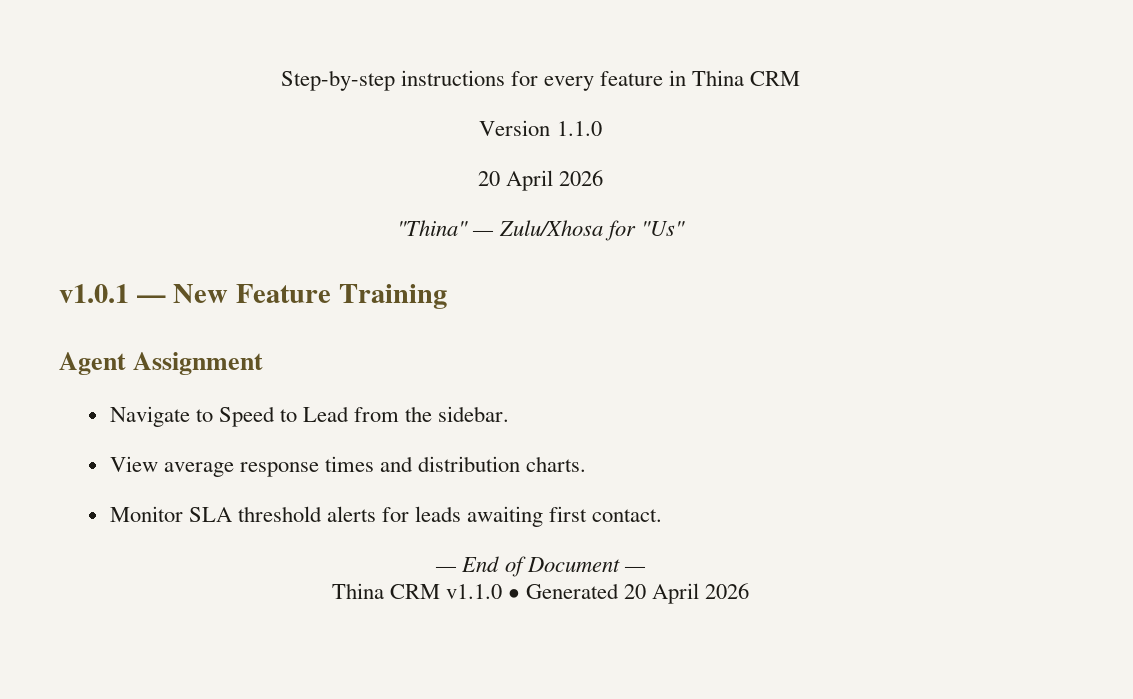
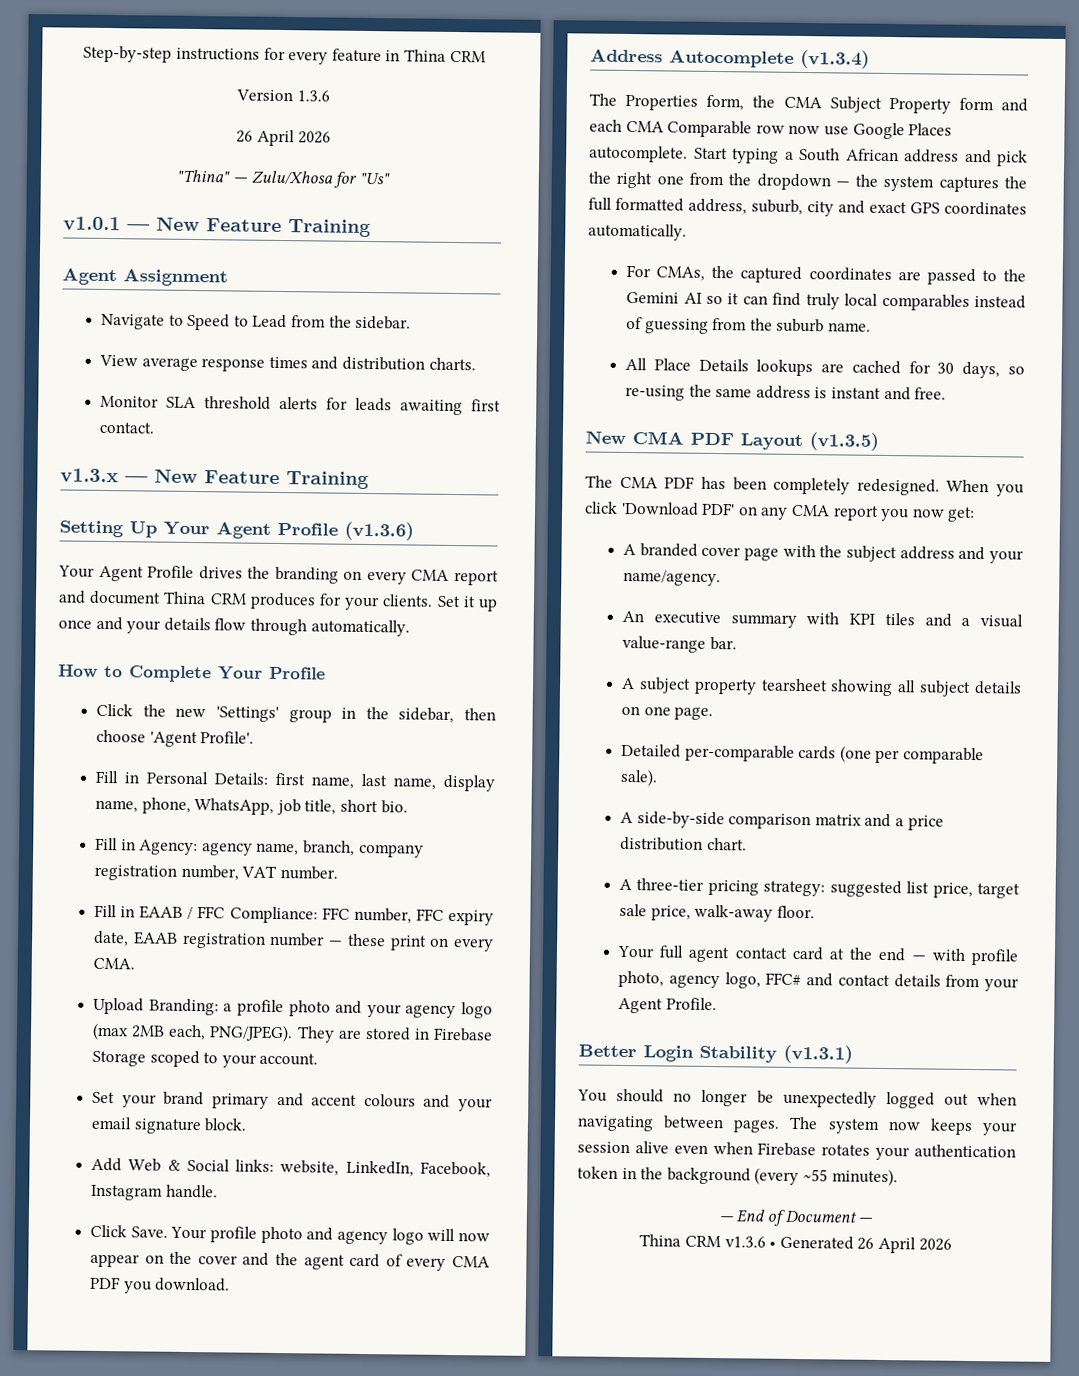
[556,121,602,136] [477,171,500,186] 1.1.0 // 20 -> [296,90,330,102] [236,130,254,143] 1.3.6 // 26
(663, 515) none -> [60,468,369,490] [59,520,414,541] [58,565,499,586] [58,590,498,612] [58,616,410,637] [58,664,326,683] [96,703,496,724] [96,729,255,748] [95,770,495,792] [95,797,408,816] [95,837,424,858] [94,864,338,881] [94,904,494,926] [93,930,494,952] [93,957,136,970] [93,997,493,1019] [92,1022,493,1043] [92,1050,319,1068] [92,1091,493,1112] [91,1116,248,1135] [91,1157,491,1178] [91,1184,218,1201] [90,1224,491,1245] [90,1251,490,1271] [90,1276,231,1294] [590,48,870,69] [589,93,1028,114] [589,119,953,140] [589,145,1028,167] [588,171,1027,193] [588,197,1027,217] [588,223,687,241] [626,264,1026,285] [626,291,1026,311] [626,316,872,334] [625,357,1025,379] [625,384,947,401] [585,430,879,451] [585,475,1024,497] [585,501,976,523] [623,543,1024,564] [623,569,722,587] [622,610,1023,628] [622,635,737,653] [621,677,1022,697] [621,705,714,721] [621,743,985,765] [620,768,659,787] [620,811,944,831] [620,836,747,851] [619,878,1020,899] [619,903,815,922] [617,945,1019,966] [618,970,1019,992] [618,997,717,1014] [578,1044,853,1064] [577,1088,1017,1109] [577,1115,1018,1136] [577,1141,1016,1161] [577,1166,898,1187] // v1.3.x — New Feature Training // Setting Up Your Agent Profile (v1.3.6) // Your Agent Profile drives the branding on every CMA report and document Thina CRM produces for your clients. Set it up once and your details flow through automatically. // How to Complete Your Profile // Click the new 'Settings' group in the sidebar, then choose 'Agent Profile'. // Fill in Personal Details: first name, last name, display name, phone, WhatsApp, job title, short bio. // Fill in Agency: agency name, branch, company registration number, VAT number. // Fill in EAAB / FFC Compliance: FFC number, FFC expiry date, EAAB registration number — these print on every CMA. // Upload Branding: a profile photo and your agency logo (max 2MB each, PNG/JPEG). They are stored in Firebase Storage scoped to your account. // Set your brand primary and accent colours and your email signature block. // Add Web & Social links: website, LinkedIn, Facebook, Instagram handle. // Click Save. Your profile photo and agency logo will now appear on the cover and the agent card of every CMA PDF you download. // Address Autocomplete (v1.3.4) // The Properties form, the CMA Subject Property form and each CMA Comparable row now use Google Places autocomplete. Start typing a South African address and pick the right one from the dropdown — the system captures the full formatted address, suburb, city and exact GPS coordinates automatically. // For CMAs, the captured coordinates are passed to the Gemini AI so it can find truly local comparables instead of guessing from the suburb name. // All Place Details lookups are cached for 30 days, so re-using the same address is instant and free. // New CMA PDF Layout (v1.3.5) // The CMA PDF has been completely redesigned. When you click 'Download PDF' on any CMA report you now get: // A branded cover page with the subject address and your name/agency. // An executive summary with KPI tiles and a visual value-range bar. // A subject property tearsheet showing all subject details on one page. // Detailed per-comparable cards (one per comparable sale). // A side-by-side comparison matrix and a price distribution chart. // A three-tier pricing strategy: suggested list price, target sale price, walk-away floor. // Your full agent contact card at the end — with profile photo, agency logo, FFC# and contact details from your Agent Profile. // Better Login Stability (v1.3.1) // You should no longer be unexpectedly logged out when navigating between pages. The system now keeps your session alive even when Firebase rotates your authentication token in the background (every ~55 minutes).
[445,584,502,599] v1.1.0 -> [724,1236,766,1248] v1.3.6
[624,584,647,599] 20 -> [857,1237,875,1250] 26

